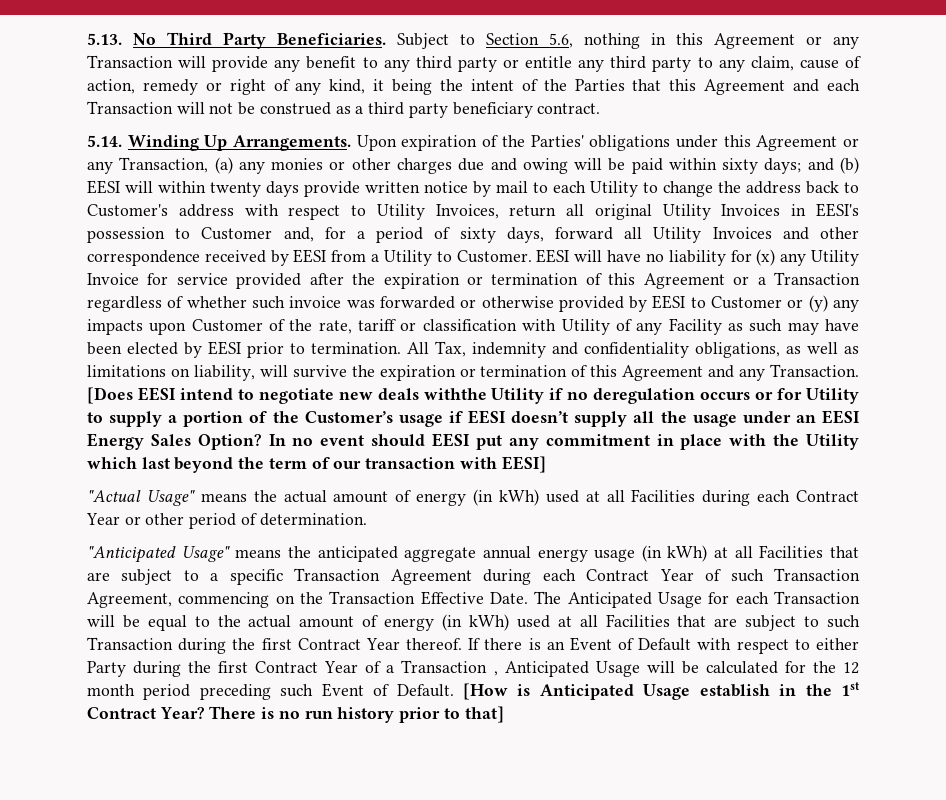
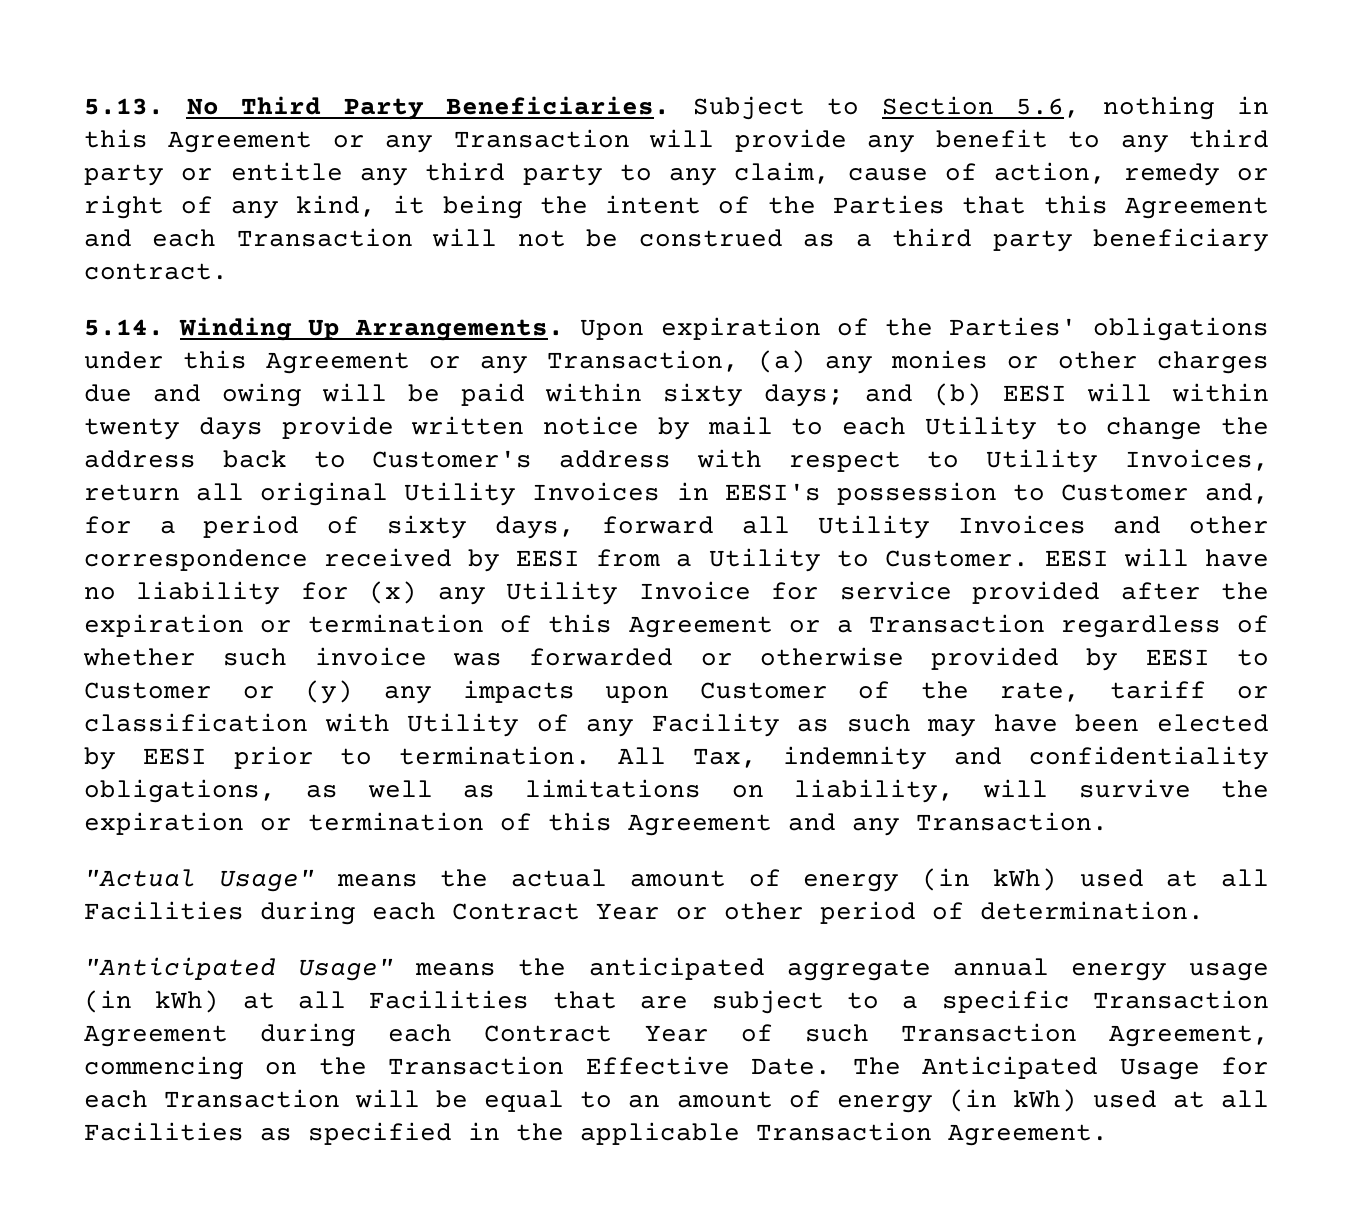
[87,387,859,404] [87,410,861,427] [87,433,860,450] [87,456,546,473] [Does EESI intend to negotiate new deals withthe Utility if no deregulation occurs or for Utility to supply a portion of the Customer’s usage if EESI doesn’t supply all the usage under an EESI Energy Sales Option? In no event should EESI put any commitment in place with the Utility which last beyond the term of our transaction with EESI] -> (1108, 821) none
[217,614,861,631] [87,637,859,654] [87,660,859,677] [87,682,861,700] [87,706,504,723] the actual amount of energy (in kWh) used at all Facilities that are subject to such Transaction during the first Contract Year thereof. If there is an Event of Default with respect to either Party during the first Contract Year of a Transaction , Anticipated Usage will be calculated for the 12 month period preceding such Event of Default. [How is Anticipated Usage establish in the 1st Contract Year? There is no run history prior to that] -> [628,1089,1269,1113] [84,1122,1108,1146] an amount of energy (in kWh) used at all Facilities as specified in the applicable Transaction Agreement.

